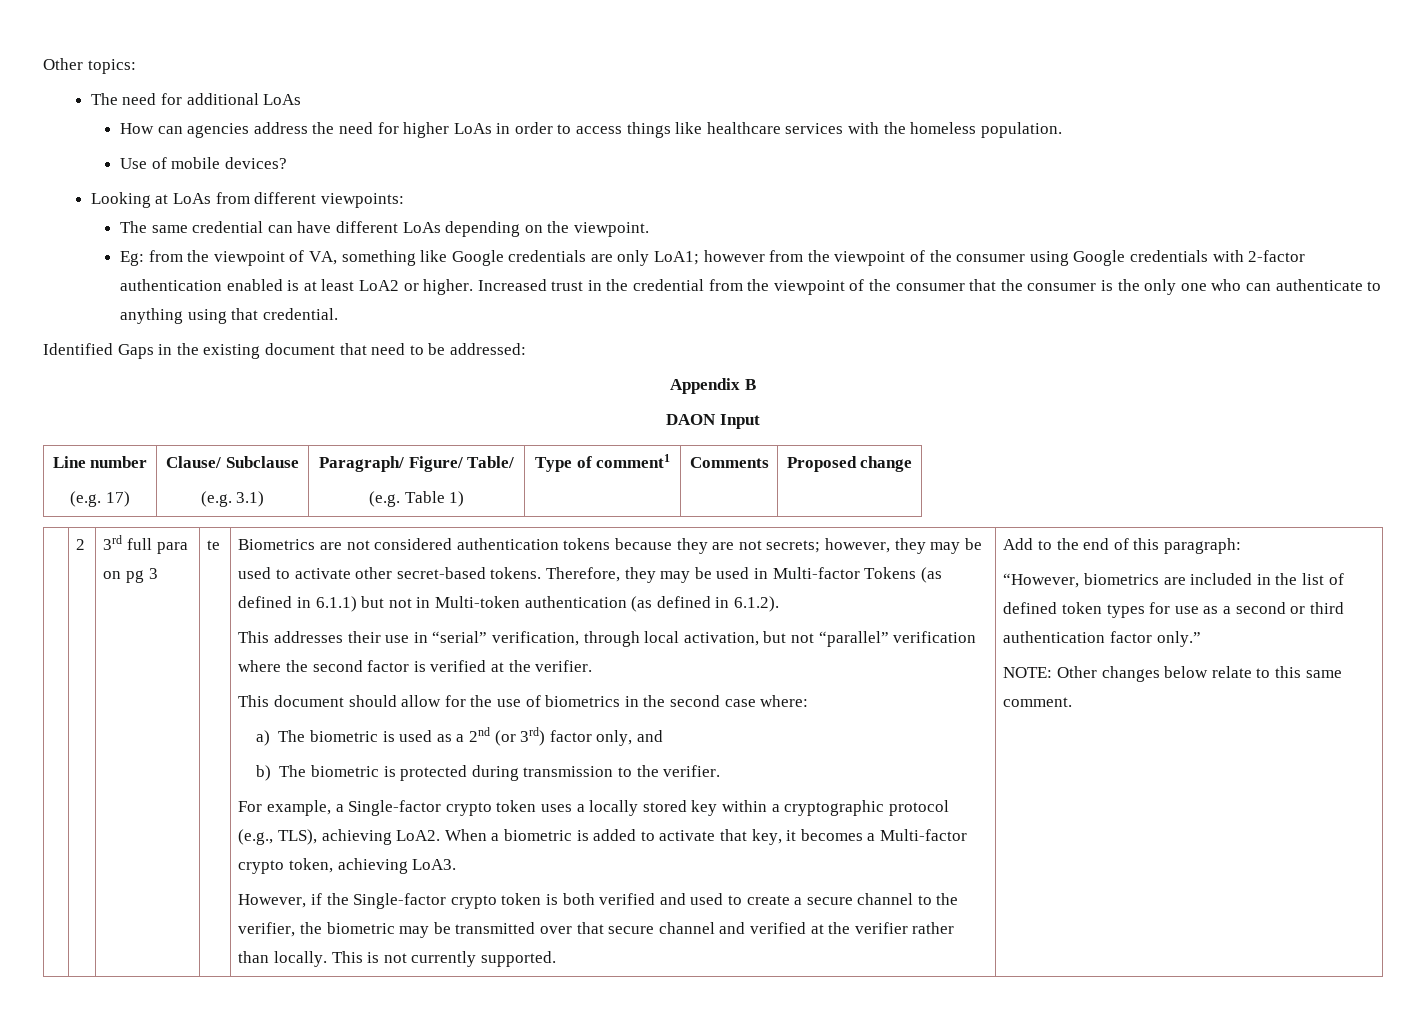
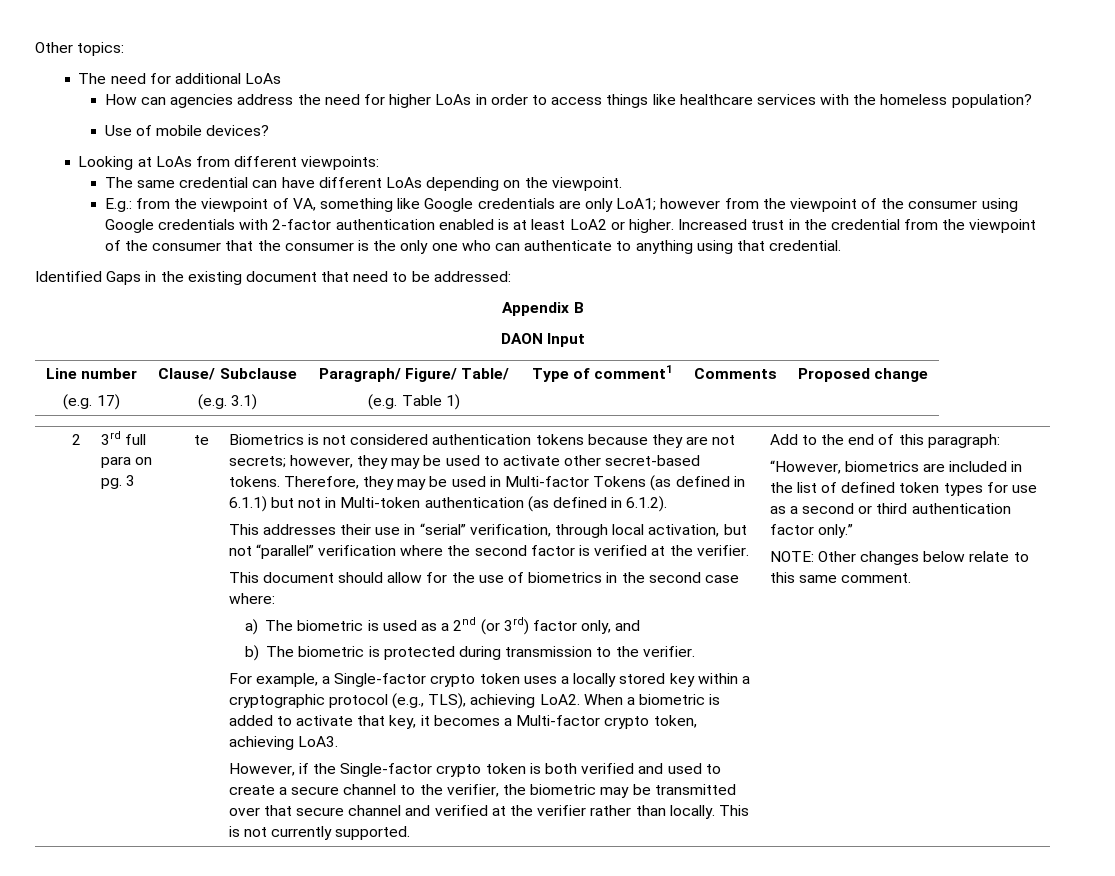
[980,122,1062,138] population. -> [951,94,1032,108] population?
[119,251,144,266] Eg: -> [104,198,132,212] E.g.:
[126,570,145,583] pg -> [100,478,122,489] pg.
[320,542,343,550] are -> [307,434,319,445] is

